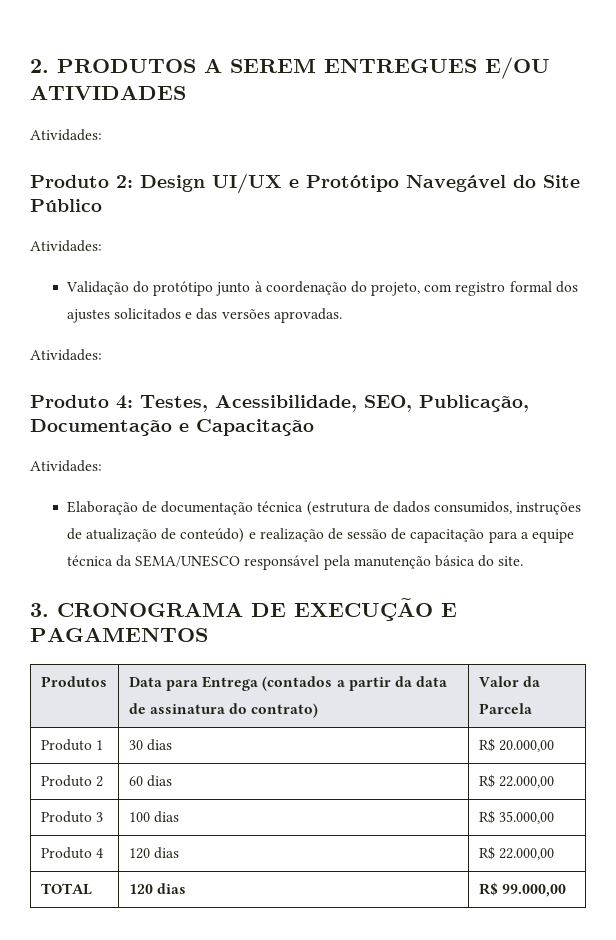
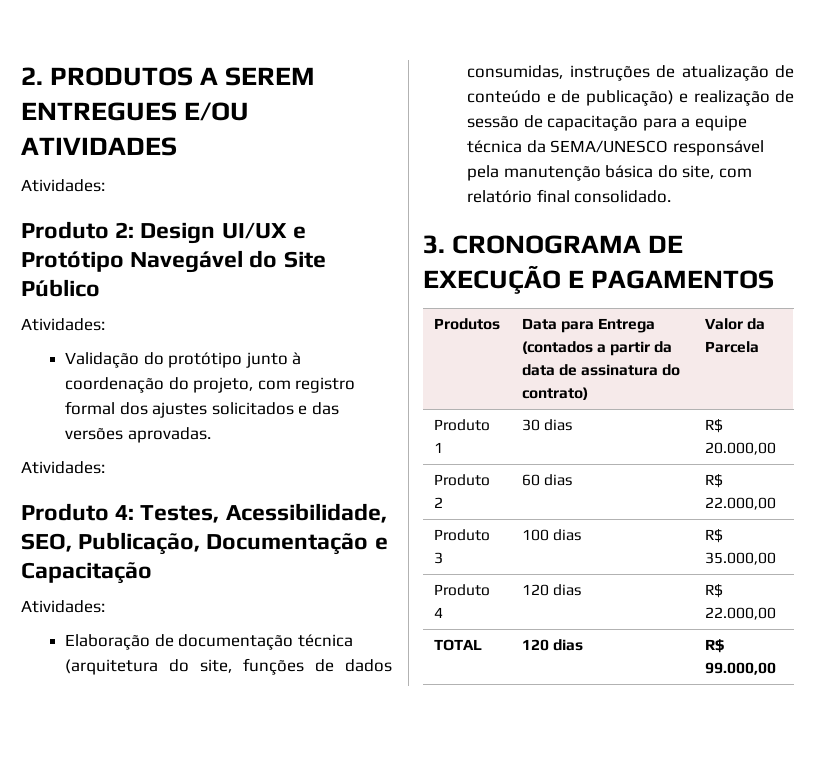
[306,501,371,516] (estrutura -> [65,658,305,675] (arquitetura do site, funções
[434,501,513,514] consumidos, -> [467,65,564,79] consumidas,
[180,528,245,543] conteúdo) -> [467,90,674,106] conteúdo e de publicação)
[498,556,524,566] site. -> [682,165,753,179] [467,189,672,203] site, com relatório final consolidado.

